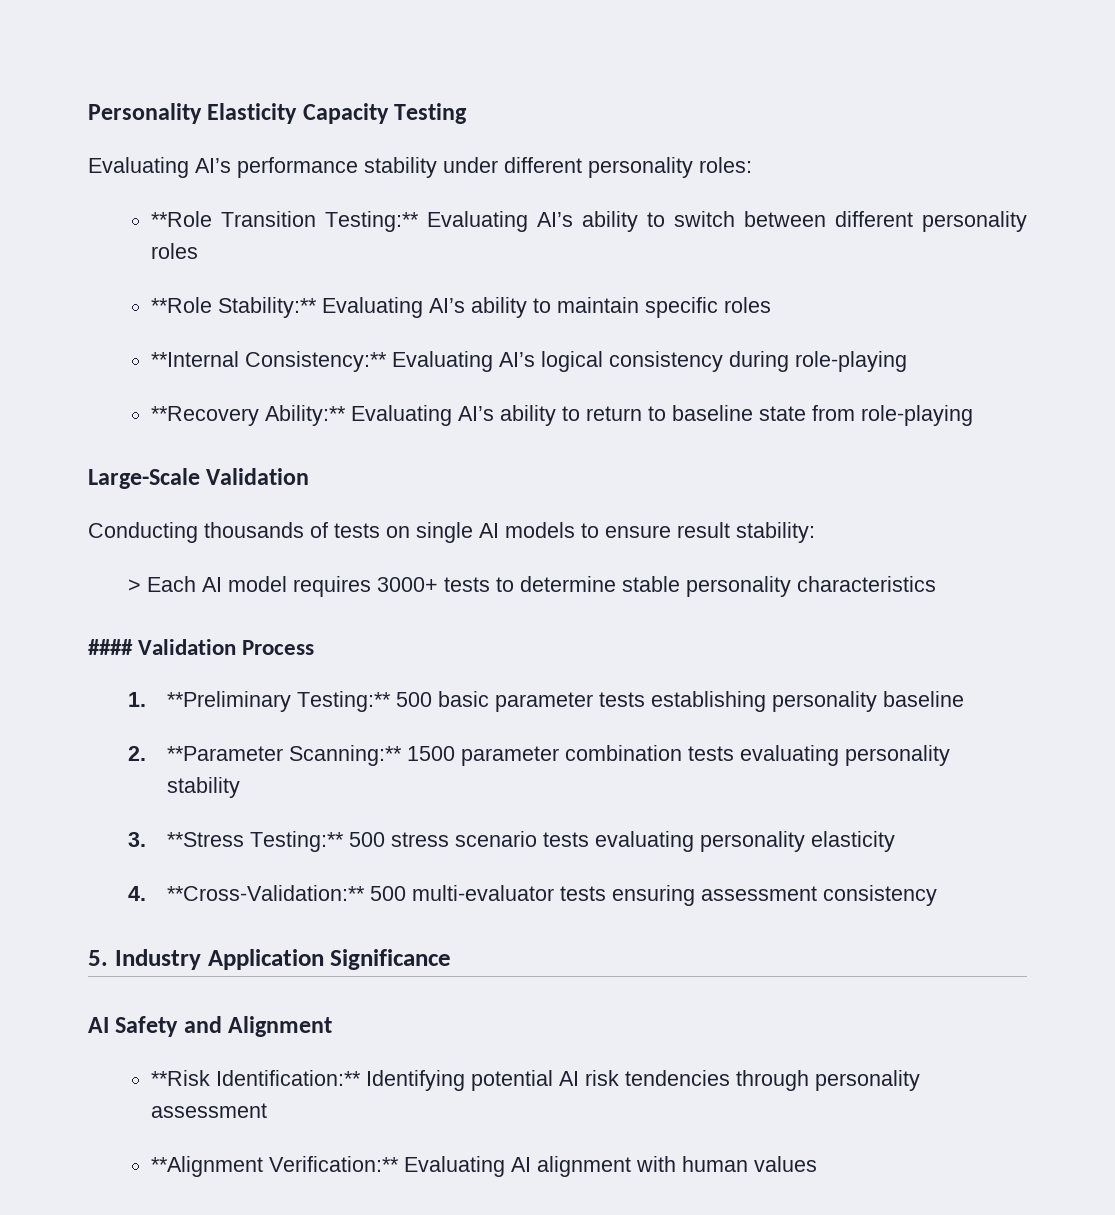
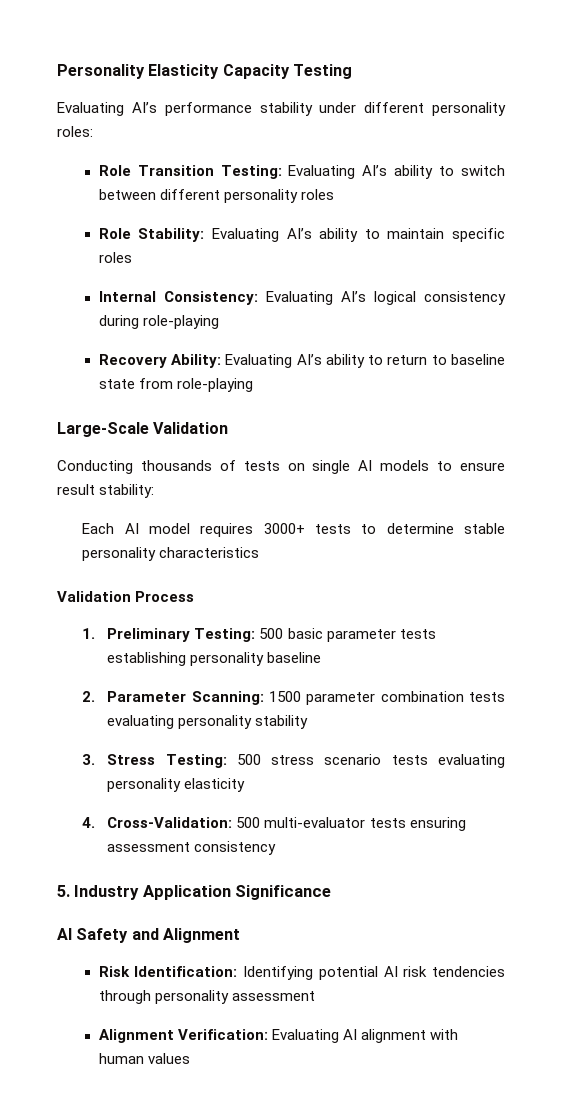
[151,211,420,232] **Role Transition Testing:** -> [98,165,282,179] Role Transition Testing:
[151,297,318,318] **Role Stability:** -> [98,228,205,242] Role Stability:
[151,351,388,372] **Internal Consistency:** -> [98,291,258,305] Internal Consistency:
[151,405,347,426] **Recovery Ability:** -> [98,354,221,368] Recovery Ability:
[127,579,141,592] > -> (155, 491) none
[88,639,133,655] #### -> (260, 552) none
[167,691,392,712] **Preliminary Testing:** -> [107,628,256,642] Preliminary Testing:
[167,745,403,766] **Parameter Scanning:** -> [107,691,264,705] Parameter Scanning:
[167,831,345,852] **Stress Testing:** -> [107,754,227,768] Stress Testing:
[167,885,366,901] **Cross-Validation:** -> [107,817,233,828] Cross-Validation:
[151,1070,362,1086] **Risk Identification:** -> [98,966,238,977] Risk Identification:
[151,1156,400,1177] **Alignment Verification:** -> [98,1029,268,1043] Alignment Verification:

